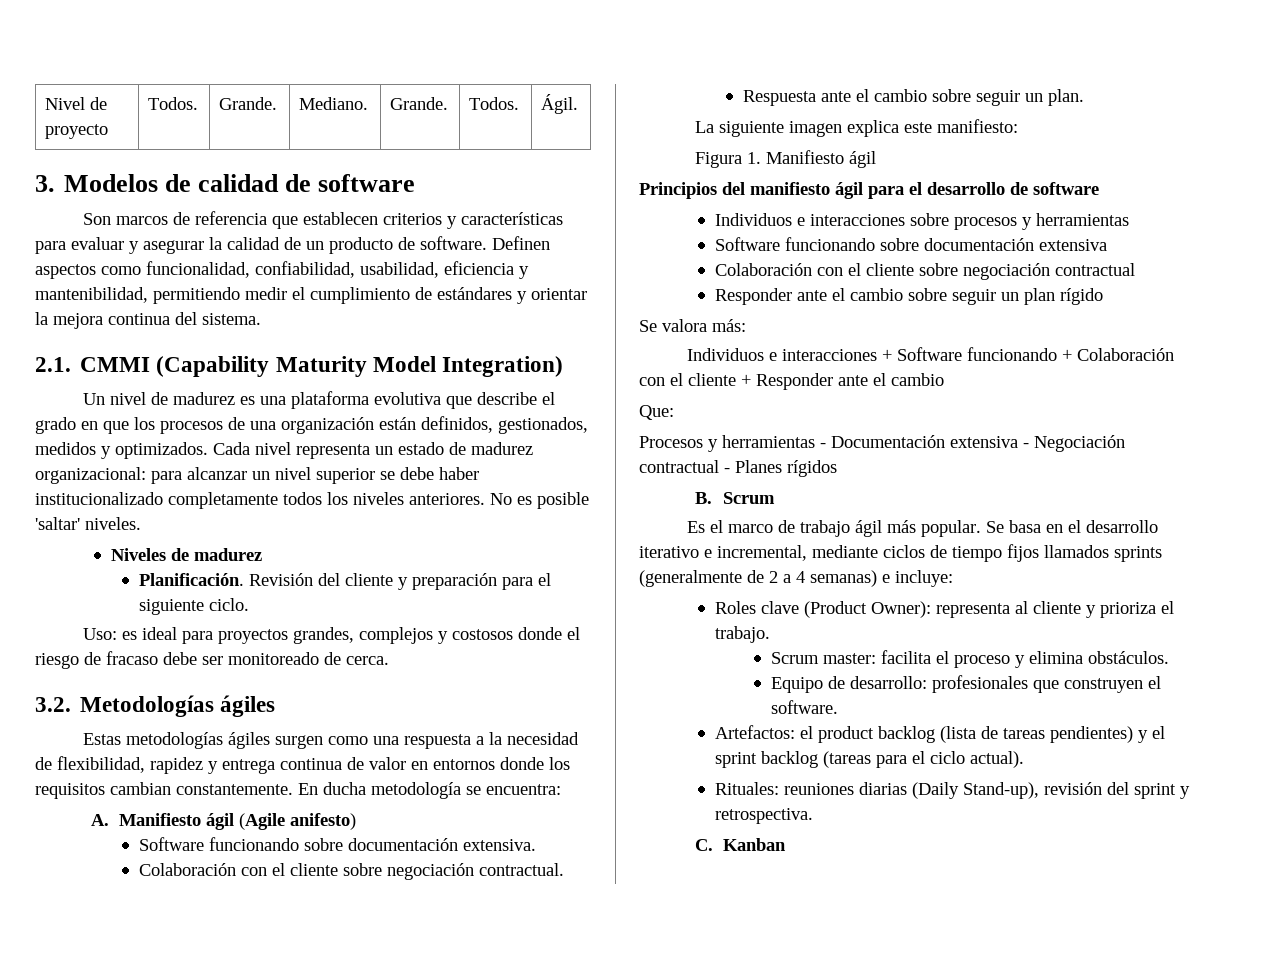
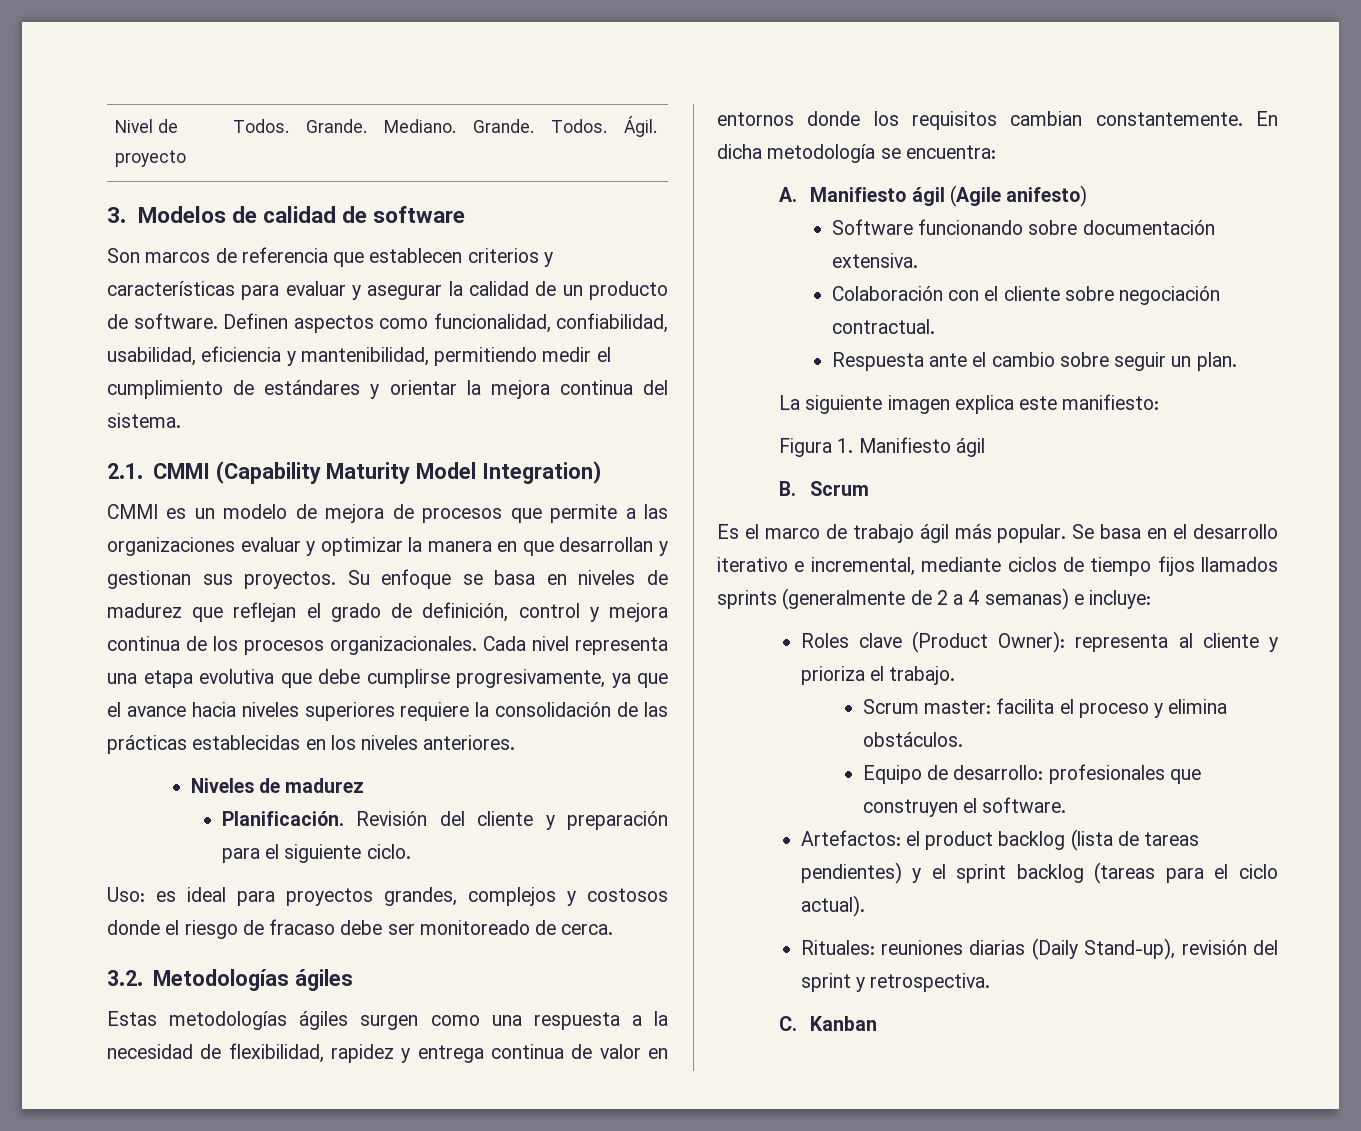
[82,391,555,409] [35,416,588,434] [35,442,533,459] [35,467,479,484] [35,492,589,509] [35,517,141,530] Un nivel de madurez es una plataforma evolutiva que describe el grado en que los procesos de una organización están definidos, gestionados, medidos y optimizados. Cada nivel representa un estado de madurez organizacional: para alcanzar un nivel superior se debe haber institucionalizado completamente todos los niveles anteriores. No es posible 'saltar' niveles. -> [107,504,668,523] [107,537,668,556] [107,569,668,589] [107,602,668,622] [107,636,668,655] [107,669,668,688] [107,702,669,721] [107,735,516,754] CMMI es un modelo de mejora de procesos que permite a las organizaciones evaluar y optimizar la manera en que desarrollan y gestionan sus proyectos. Su enfoque se basa en niveles de madurez que reflejan el grado de definición, control y mejora continua de los procesos organizacionales. Cada nivel representa una etapa evolutiva que debe cumplirse progresivamente, ya que el avance hacia niveles superiores requiere la consolidación de las prácticas establecidas en los niveles anteriores.
[323,782,366,795] ducha -> [717,144,762,159] dicha
[639,182,1099,199] [715,213,1130,230] [715,237,1108,251] [715,263,1136,280] [715,288,1104,305] [639,319,746,332] [686,347,1174,361] [639,373,944,390] [639,405,674,420] [639,435,1125,452] [639,460,837,477] // Principios del manifiesto ágil para el desarrollo de software // Individuos e interacciones sobre procesos y herramientas // Software funcionando sobre documentación extensiva // Colaboración con el cliente sobre negociación contractual // Responder ante el cambio sobre seguir un plan rígido // Se valora más: // Individuos e interacciones + Software funcionando + Colaboración con el cliente + Responder ante el cambio // Que: // Procesos y herramientas - Documentación extensiva - Negociación contractual - Planes rígidos -> (985, 447) none

